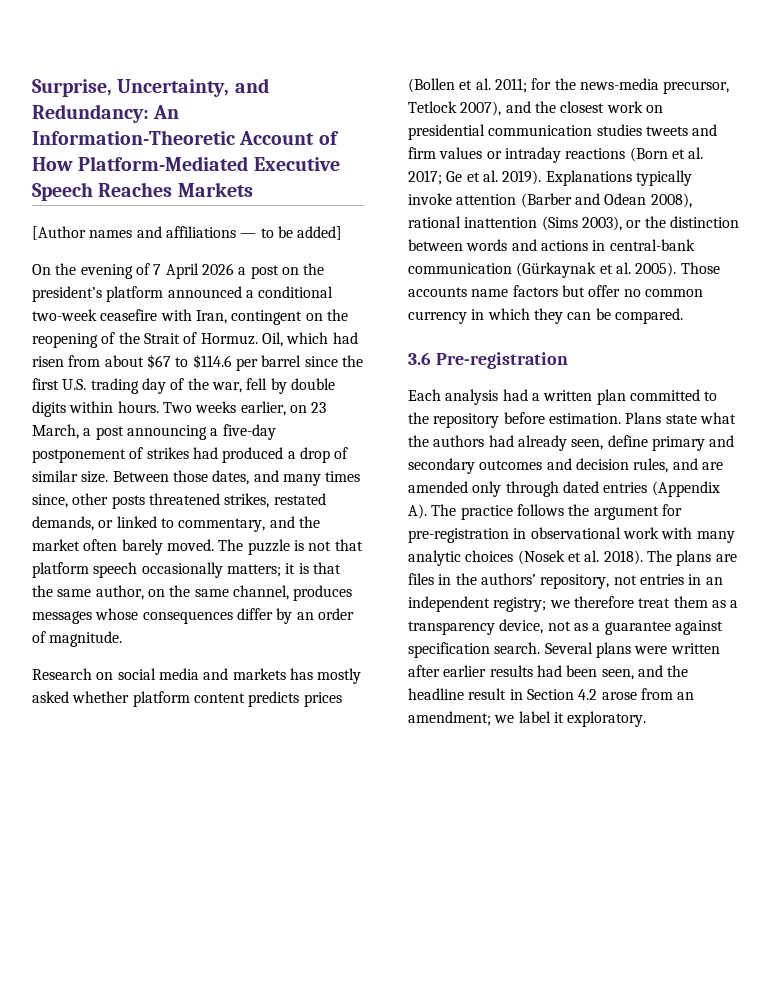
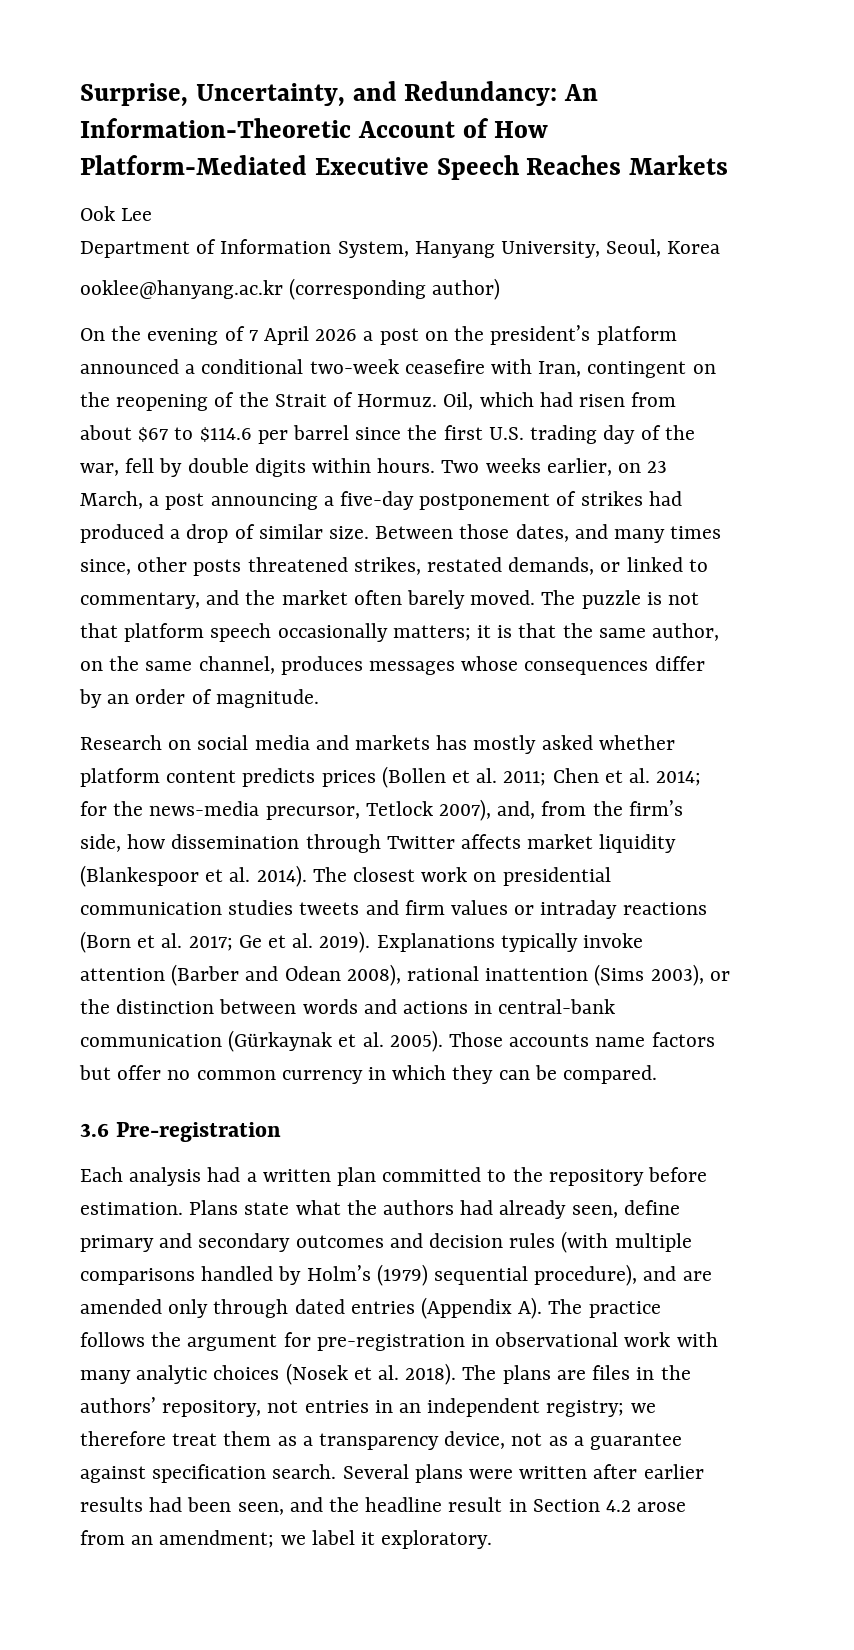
[32,226,343,240] [Author names and affiliations — to be added] -> [80,206,153,221] [80,239,721,258] [80,278,501,300] Ook Lee // Department of Information System, Hanyang University, Seoul, Korea // ooklee@hanyang.ac.kr (corresponding author)
(527, 85) none -> [552,768,702,786] Chen et al. 2014;
[505,101,556,113] and the -> [497,800,683,819] [80,834,677,853] [80,865,347,887] and, from the firm’s side, how dissemination through Twitter affects market liquidity (Blankespoor et al. 2014). The
[633,458,669,473] rules, -> [509,1231,692,1253] [80,1264,638,1286] rules (with multiple comparisons handled by Holm’s (1979) sequential procedure),

